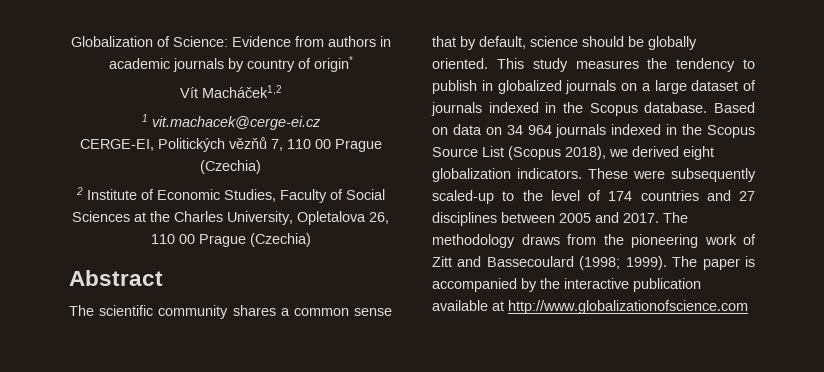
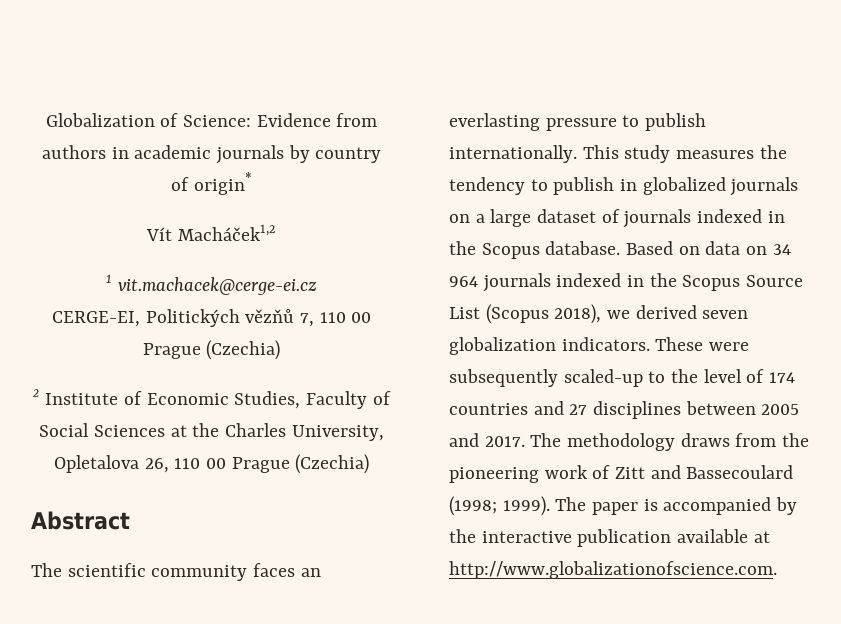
[232,305,392,316] [432,36,697,50] [432,58,488,69] shares a common sense that by default, science should be globally oriented. -> [253,563,321,577] [449,113,707,131] [449,145,577,163] faces an everlasting pressure to publish internationally.
[683,146,714,160] eight -> [702,310,749,319] seven
[508,300,748,314] http://www.globalizationofscience.com -> [449,561,777,579] http://www.globalizationofscience.com.

